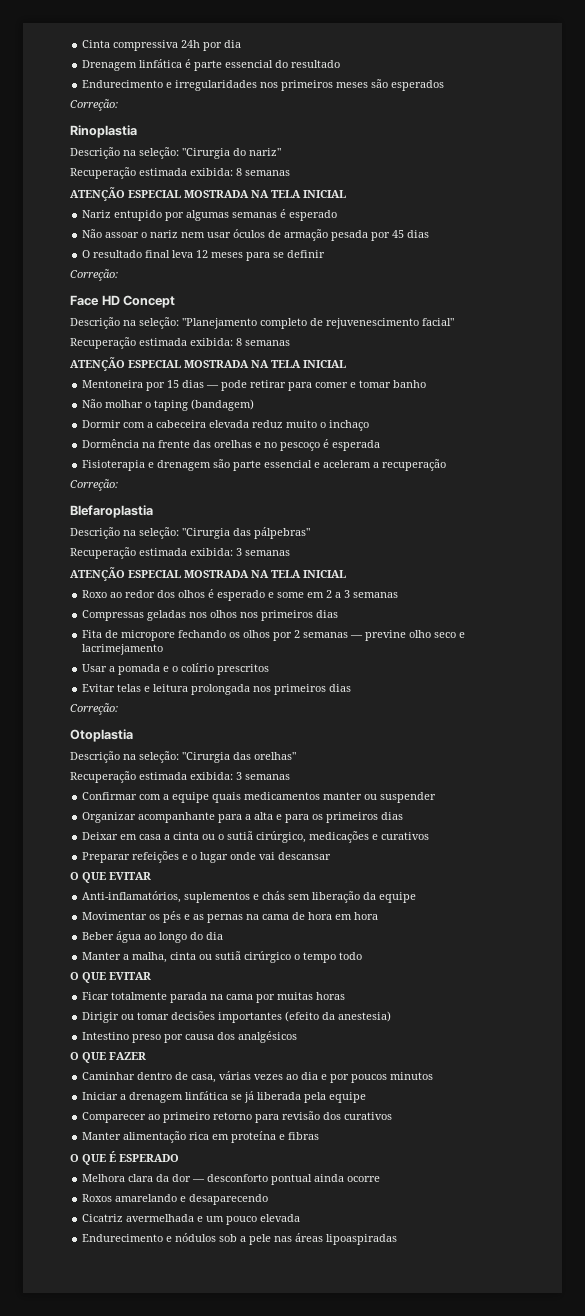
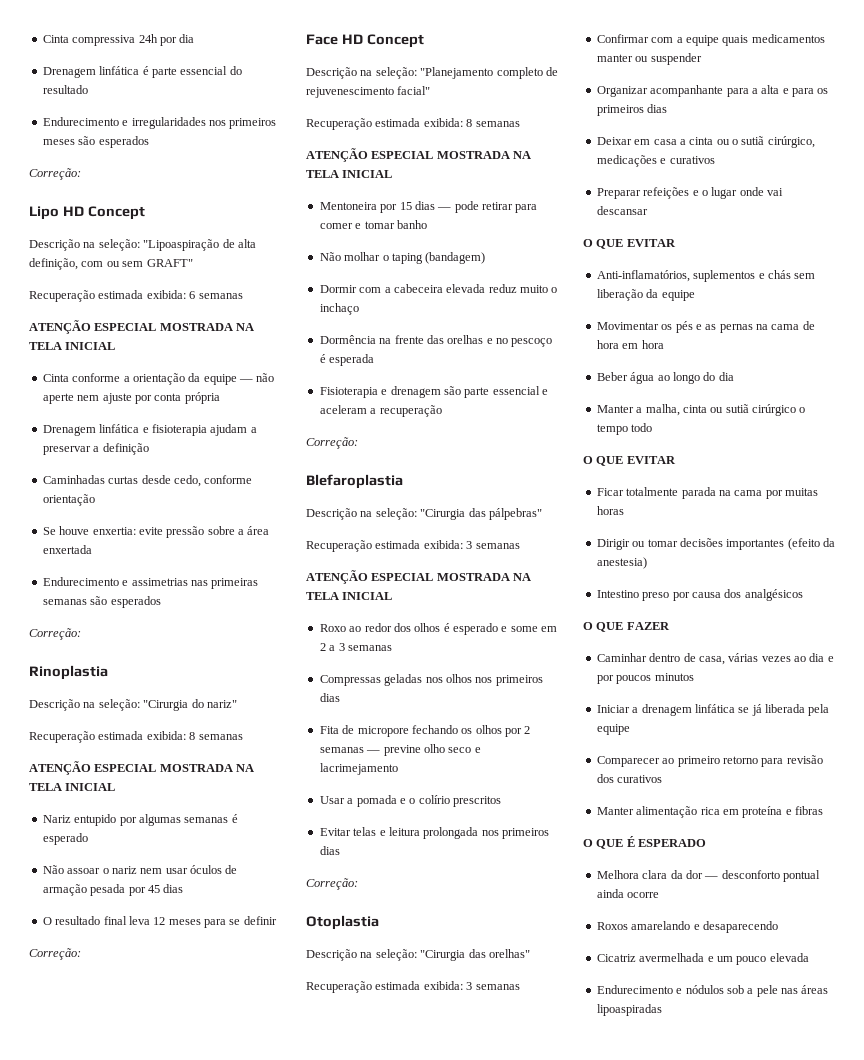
(118, 105) none -> [29,206,145,220] [29,239,256,251] [29,258,193,270] [29,290,243,302] [29,320,255,334] [29,342,116,350] [42,373,275,385] [42,392,220,404] [42,424,257,436] [42,443,149,455] [42,475,253,487] [42,494,95,506] [42,526,270,538] [42,545,92,554] [42,577,259,589] [42,596,161,608] [29,628,81,640] // Lipo HD Concept // Descrição na seleção: "Lipoaspiração de alta definição, com ou sem GRAFT" // Recuperação estimada exibida: 6 semanas // ATENÇÃO ESPECIAL MOSTRADA NA TELA INICIAL // Cinta conforme a orientação da equipe — não aperte nem ajuste por conta própria // Drenagem linfática e fisioterapia ajudam a preservar a definição // Caminhadas curtas desde cedo, conforme orientação // Se houve enxertia: evite pressão sobre a área enxertada // Endurecimento e assimetrias nas primeiras semanas são esperados // Correção:

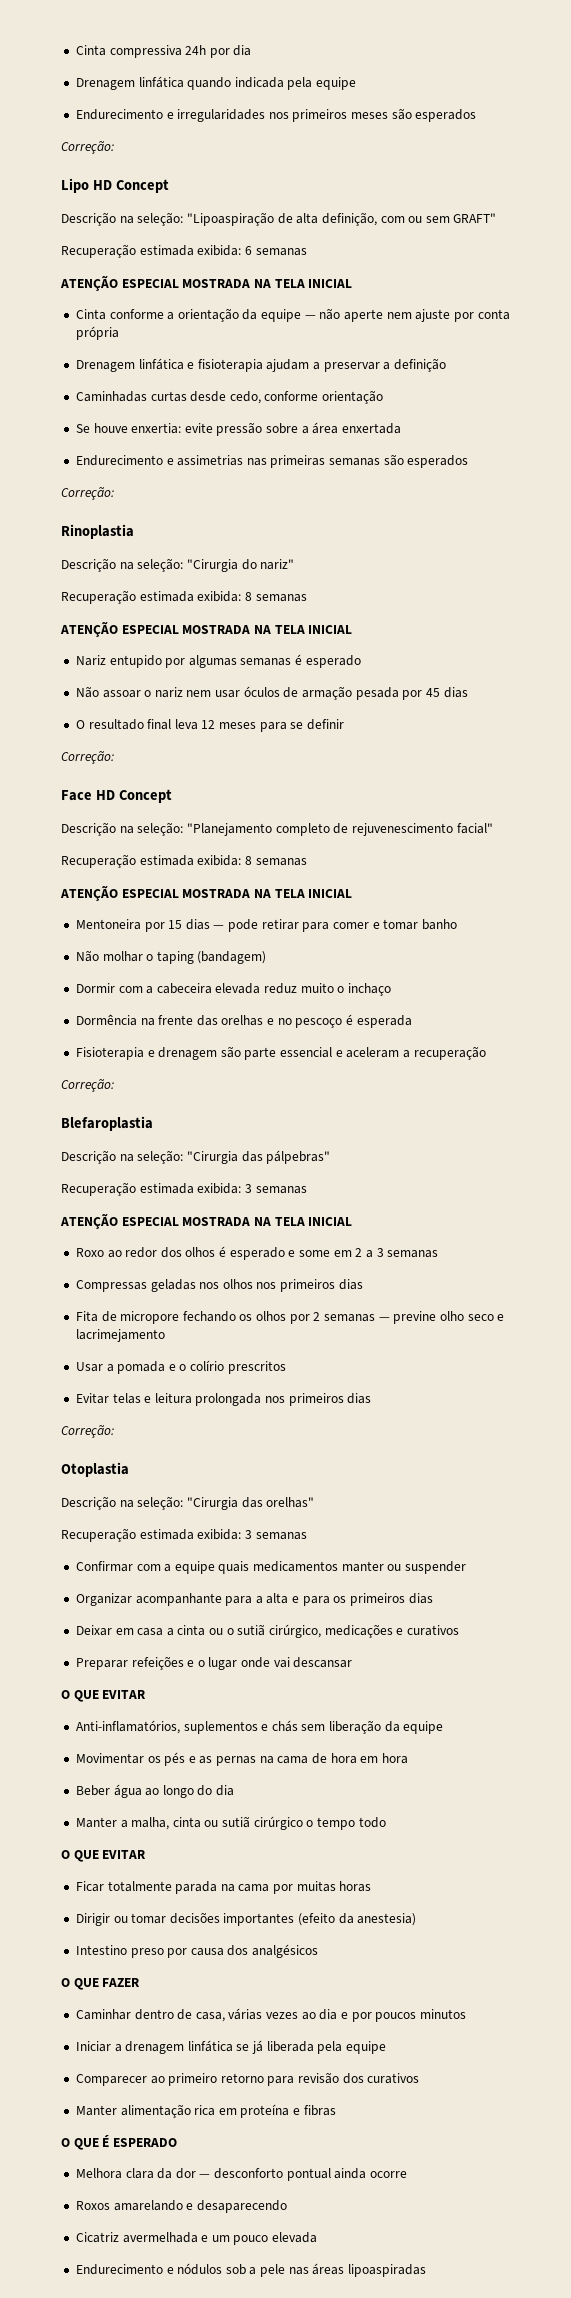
[142,66,242,78] [42,85,88,94] é parte essencial do resultado -> [187,77,357,90] quando indicada pela equipe

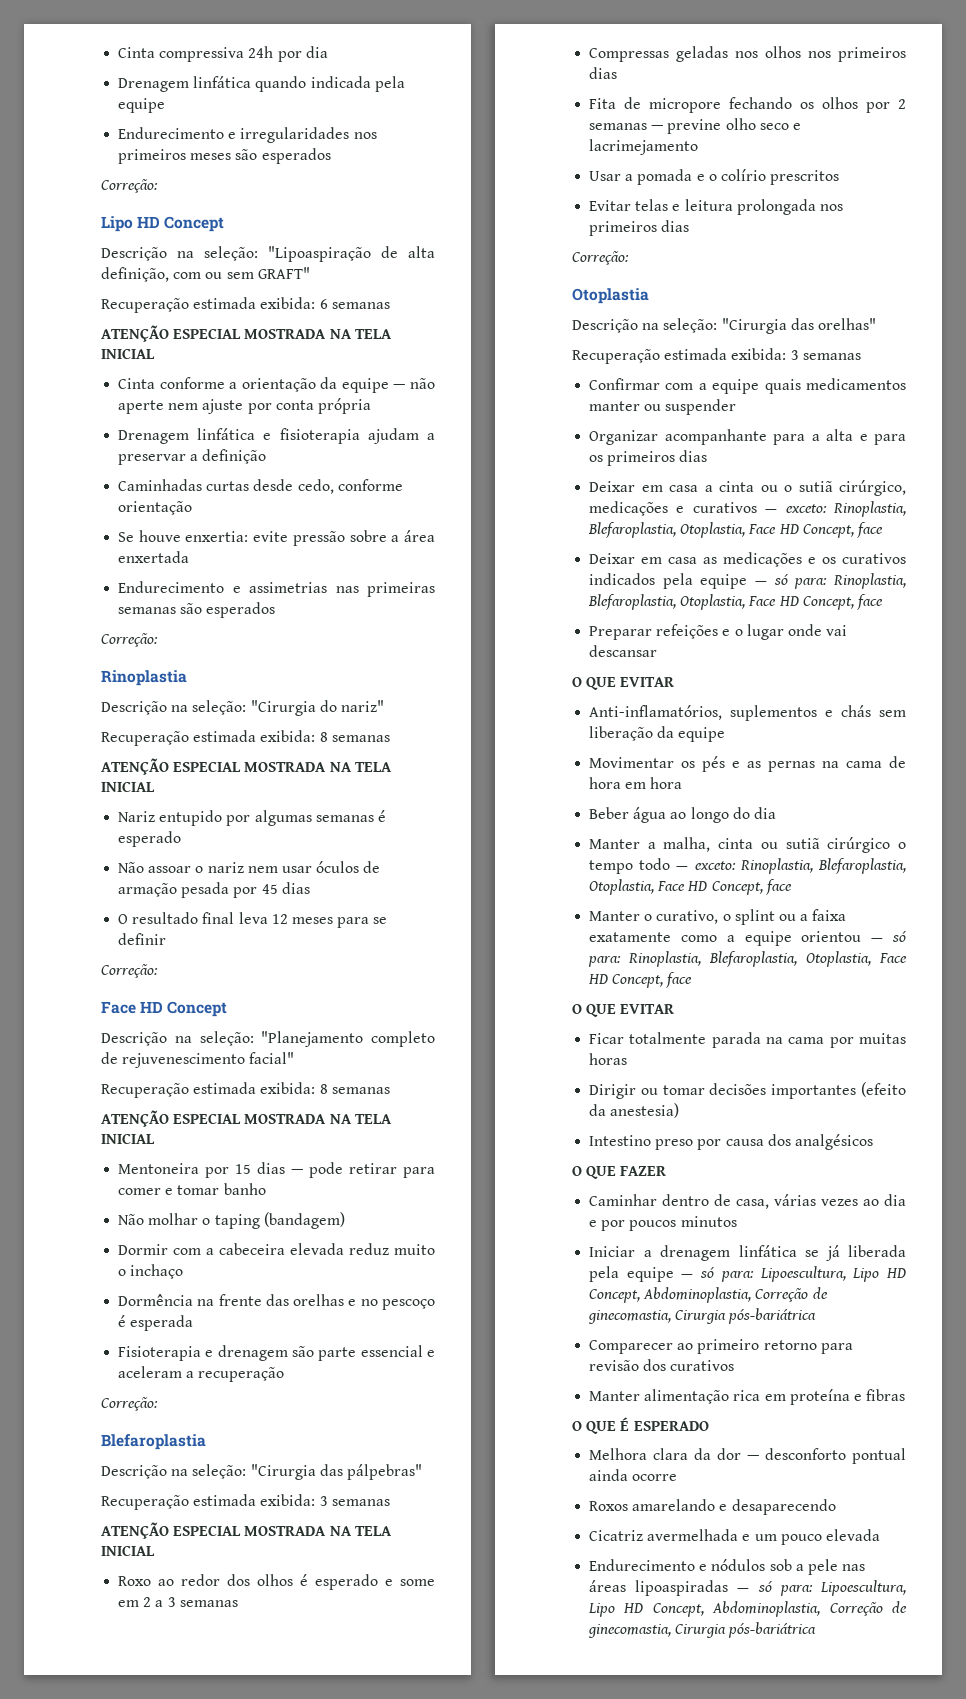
(459, 1630) none -> [765,501,906,517] [588,522,883,538] [589,552,906,567] [589,573,906,589] [588,594,883,610] — exceto: Rinoplastia, Blefaroplastia, Otoplastia, Face HD Concept, face // Deixar em casa as medicações e os curativos indicados pela equipe — só para: Rinoplastia, Blefaroplastia, Otoplastia, Face HD Concept, face
(386, 1822) none -> [676,858,906,874] [589,879,792,895] [589,909,847,925] [589,931,906,946] [588,951,907,967] [588,972,693,988] — exceto: Rinoplastia, Blefaroplastia, Otoplastia, Face HD Concept, face // Manter o curativo, o splint ou a faixa exatamente como a equipe orientou — só para: Rinoplastia, Blefaroplastia, Otoplastia, Face HD Concept, face
(387, 2047) none -> [681,1266,906,1282] [589,1287,828,1303] [588,1308,817,1324] — só para: Lipoescultura, Lipo HD Concept, Abdominoplastia, Correção de ginecomastia, Cirurgia pós-bariátrica
(427, 2270) none -> [737,1580,906,1596] [588,1601,907,1617] [588,1622,817,1638] — só para: Lipoescultura, Lipo HD Concept, Abdominoplastia, Correção de ginecomastia, Cirurgia pós-bariátrica

